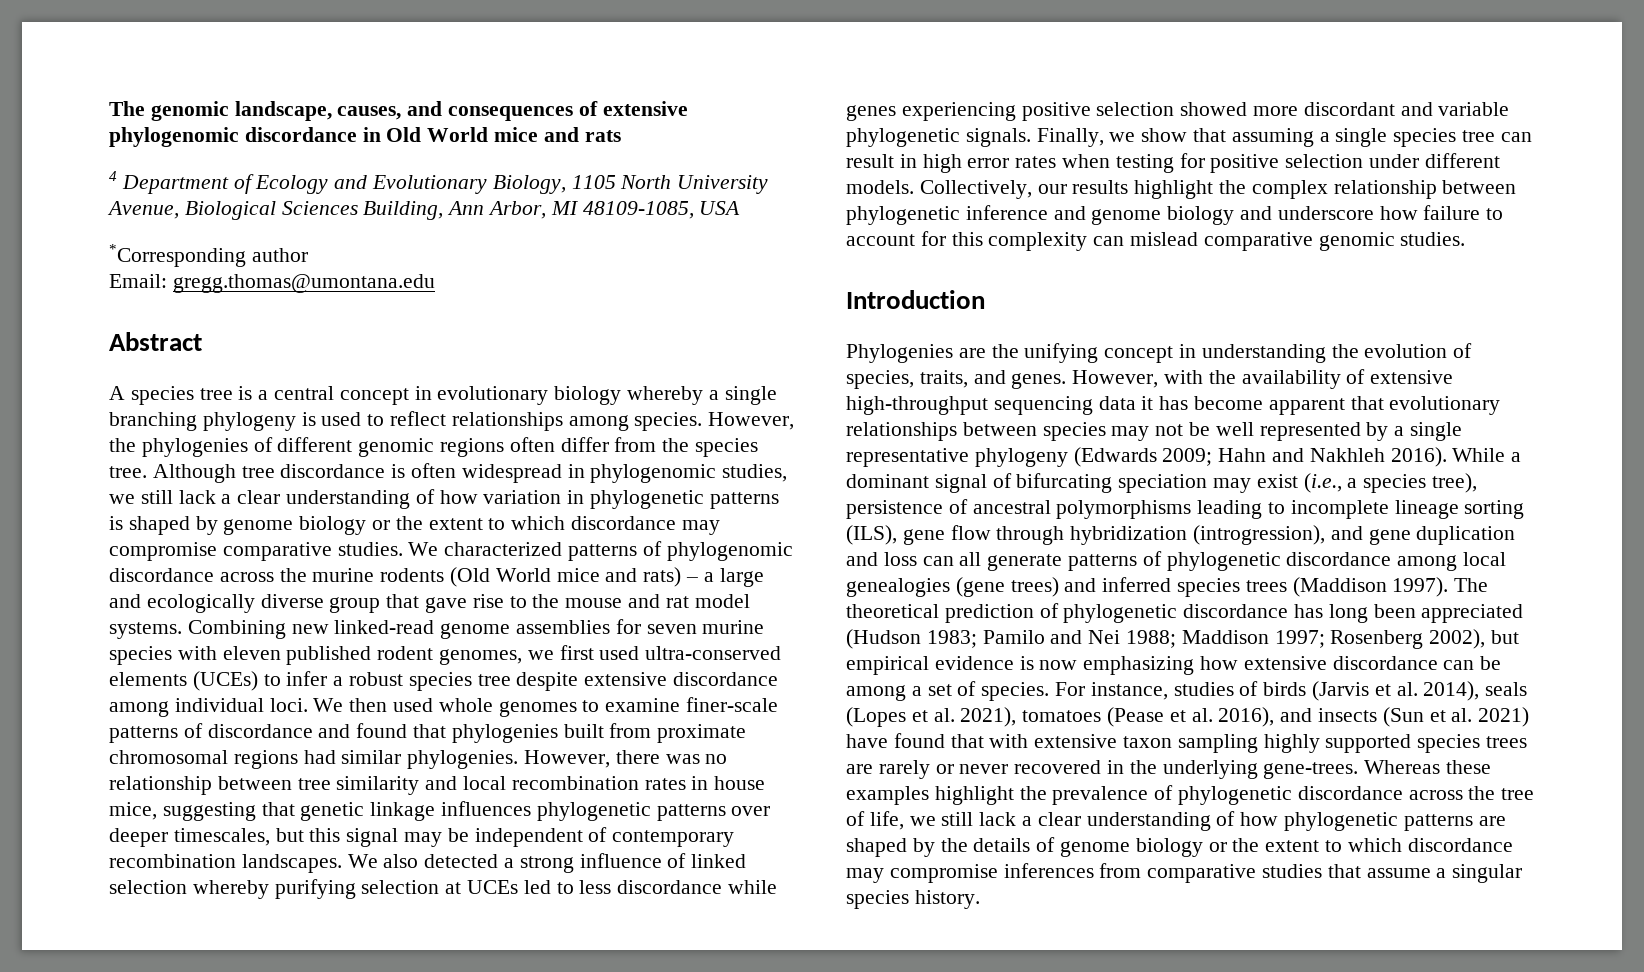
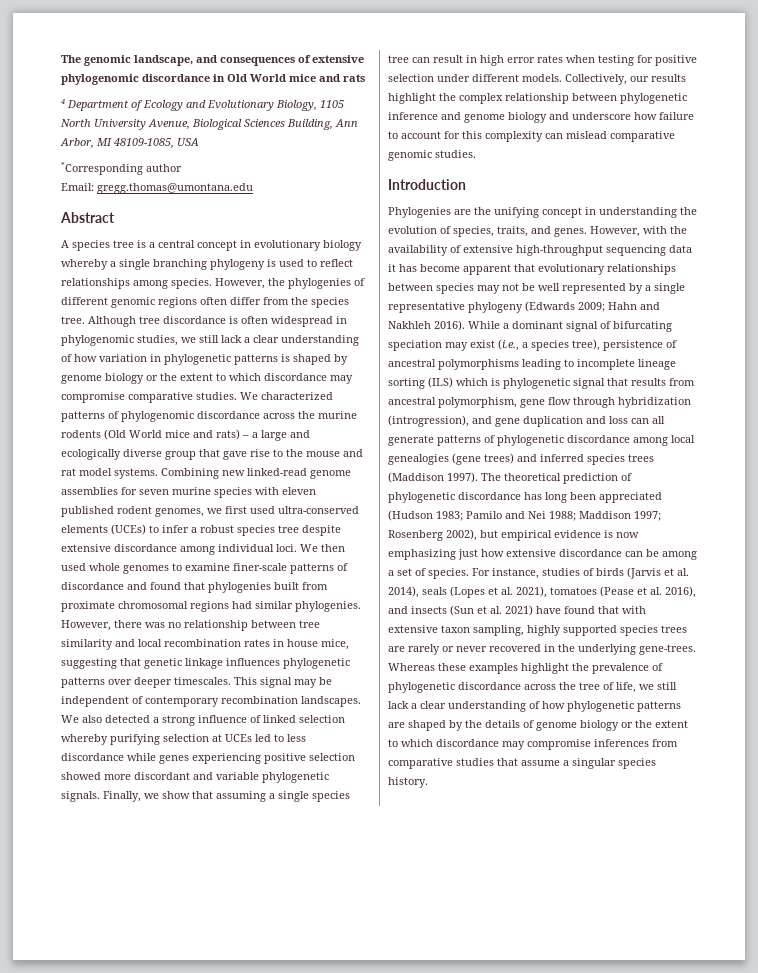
[337,106,402,120] causes, -> (193, 60) none
[173,828,341,846] timescales, but this -> [174,677,257,685] timescales. This
[846,525,897,545] (ILS), -> [428,377,695,389] [388,397,517,408] (ILS) which is phylogenetic signal that results from ancestral polymorphism,
(1195, 665) none -> [458,549,478,560] just
[1177,734,1258,753] sampling -> [473,625,524,636] sampling,

